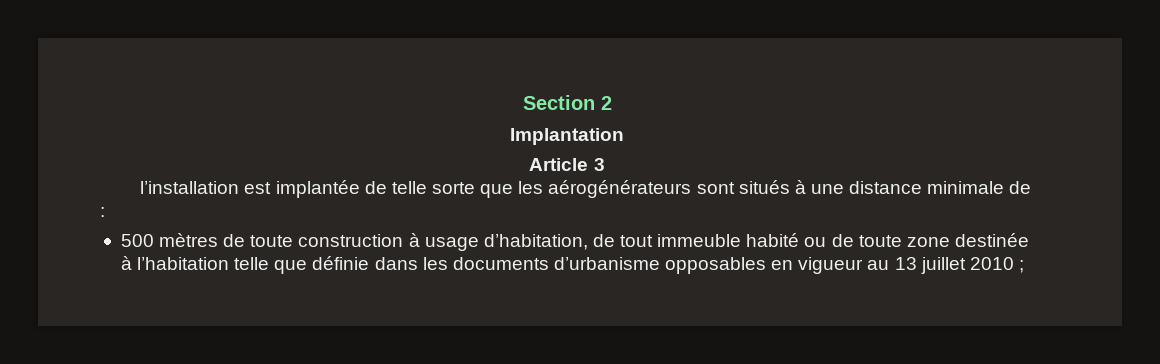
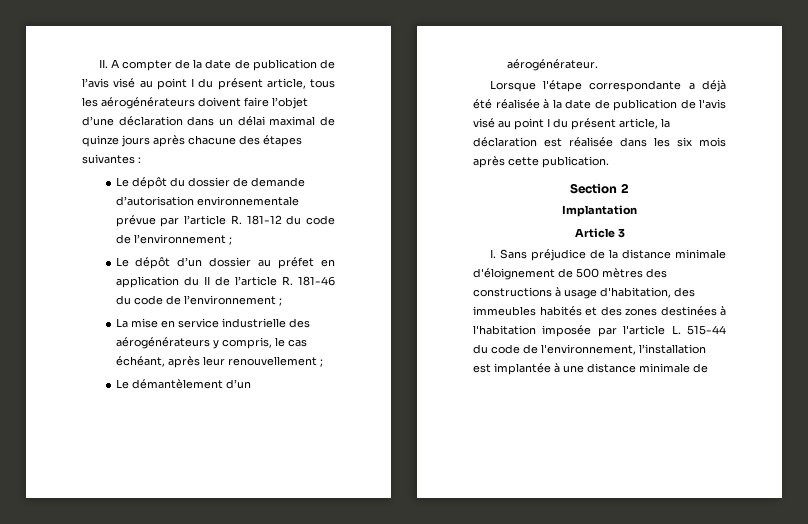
(522, 102) none -> [98,59,335,71] [82,78,335,90] [82,97,308,109] [82,116,335,126] [82,135,302,147] [82,154,141,164] [115,177,305,189] [115,196,299,206] [115,215,335,227] [115,234,232,245] [115,257,336,269] [115,276,335,288] [115,295,282,306] [115,318,310,328] [115,337,307,349] [115,356,323,368] [115,379,251,389] [506,59,598,71] [489,80,726,92] [473,99,726,111] [473,118,670,130] [473,137,726,147] [473,156,609,168] II. A compter de la date de publication de l’avis visé au point I du présent article, tous les aérogénérateurs doivent faire l’objet d’une déclaration dans un délai maximal de quinze jours après chacune des étapes suivantes : // Le dépôt du dossier de demande d’autorisation environnementale prévue par l’article R. 181-12 du code de l’environnement ; // Le dépôt d’un dossier au préfet en application du II de l’article R. 181-46 du code de l’environnement ; // La mise en service industrielle des aérogénérateurs y compris, le cas échéant, après leur renouvellement ; // Le démantèlement d’un aérogénérateur. // Lorsque l'étape correspondante a déjà été réalisée à la date de publication de l'avis visé au point I du présent article, la déclaration est réalisée dans les six mois après cette publication. //
[140,180,790,198] l’installation est implantée de telle sorte que les aérogénérateurs sont situés -> [489,249,726,261] [473,268,667,280] [473,287,695,299] [473,306,726,316] [473,325,726,337] [473,344,706,355] [473,363,551,375] I. Sans préjudice de la distance minimale d'éloignement de 500 mètres des constructions à usage d'habitation, des immeubles habités et des zones destinées à l'habitation imposée par l'article L. 515-44 du code de l'environnement, l’installation est implantée
[100,207,105,217] [120,233,1029,251] [120,256,1024,274] : // 500 mètres de toute construction à usage d’habitation, de tout immeuble habité ou de toute zone destinée à l’habitation telle que définie dans les documents d’urbanisme opposables en vigueur au 13 juillet 2010 ; -> (708, 368) none

